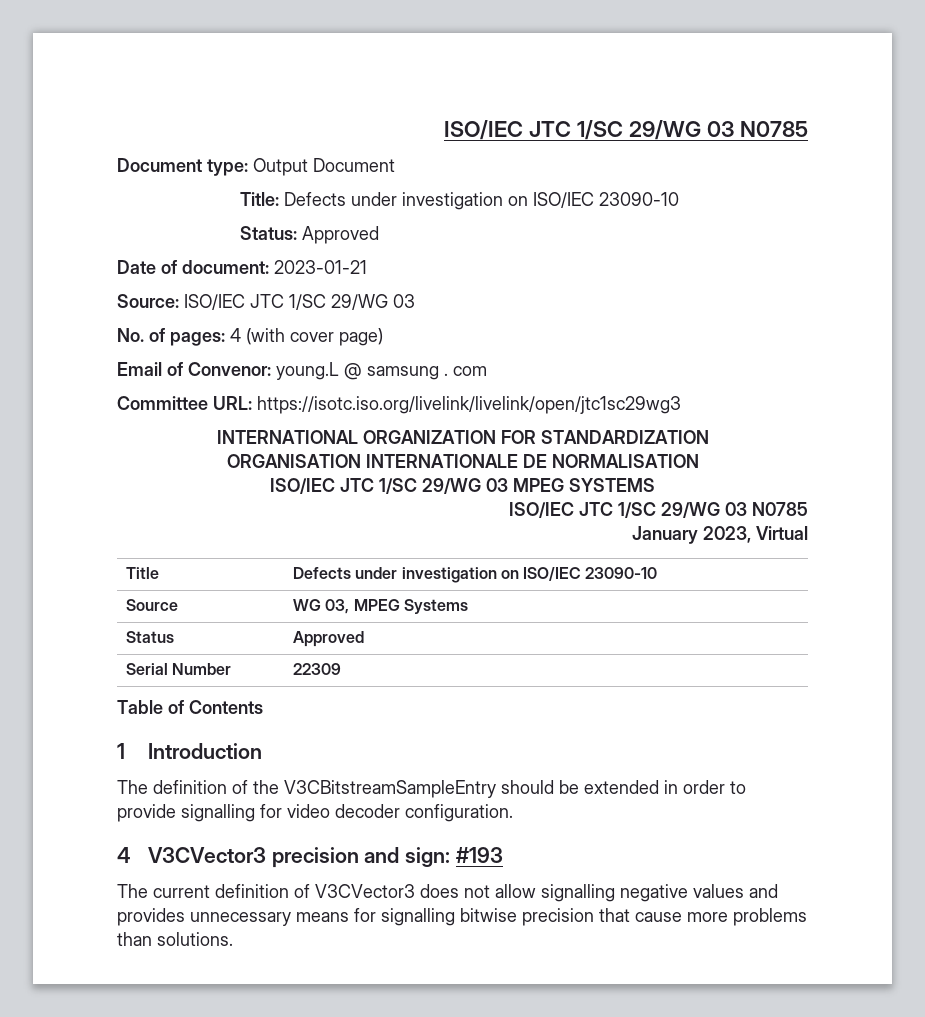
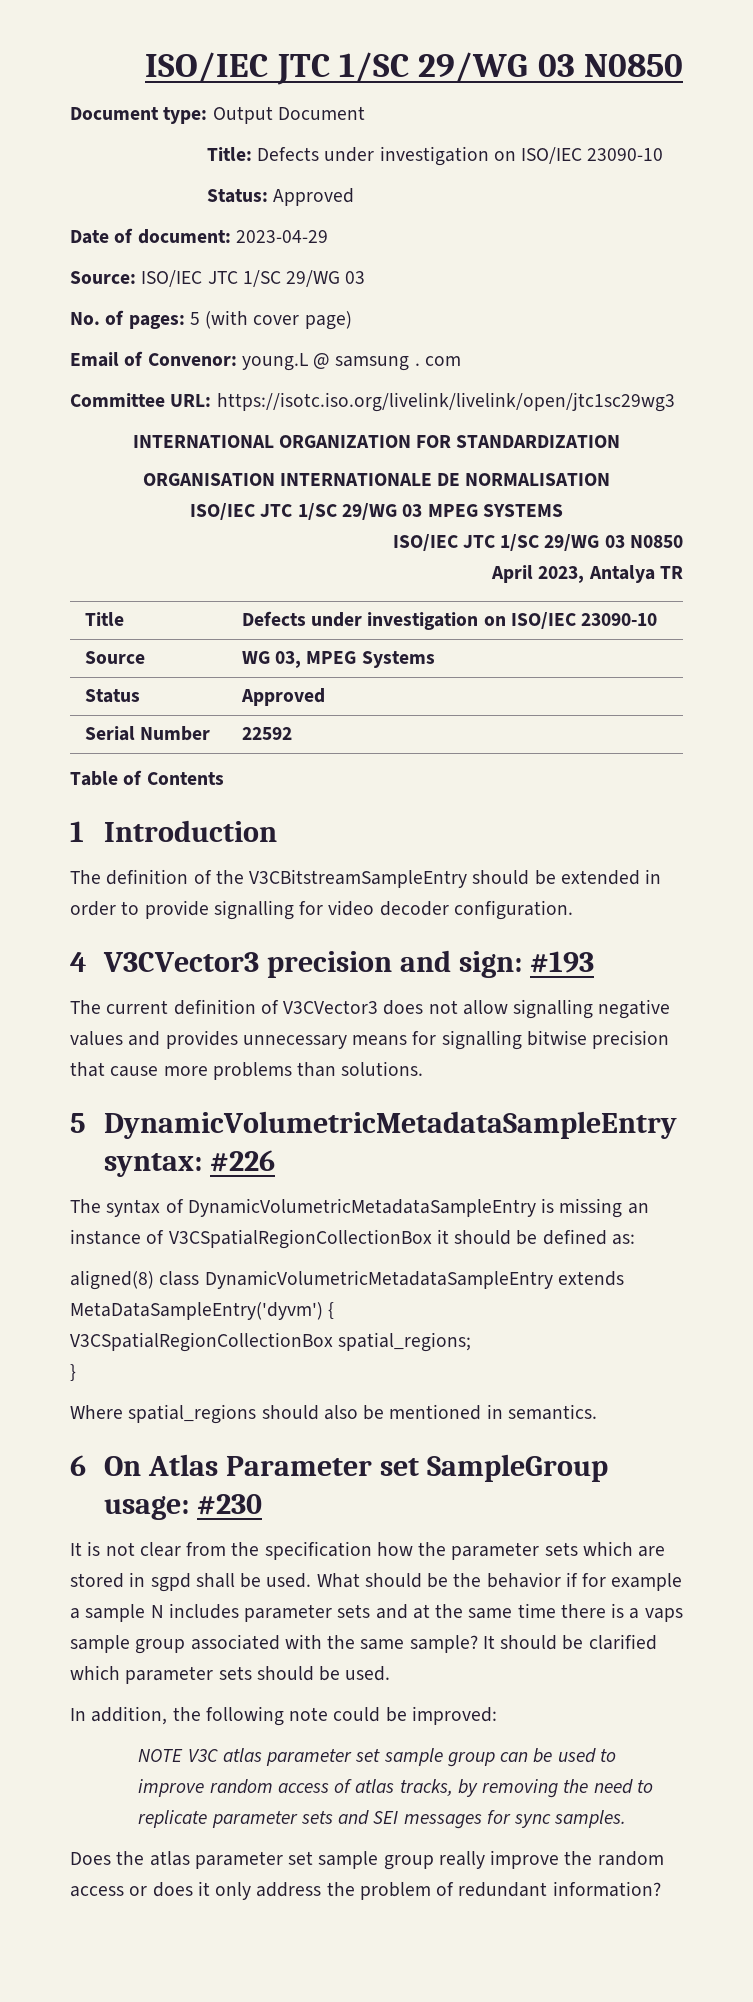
[444,120,809,140] ISO/IEC JTC 1/SC 29/WG 03 N0785 -> [145,52,683,85] ISO/IEC JTC 1/SC 29/WG 03 N0850
[274,260,367,274] 2023-01-21 -> [235,230,328,243] 2023-04-29
[230,328,241,342] 4 -> [189,312,200,325] 5
[752,502,808,516] [632,526,808,544] N0785 // January 2023, Virtual -> [630,535,683,548] [491,565,683,583] N0850 // April 2023, Antalya TR
[292,663,341,675] 22309 -> [241,727,292,740] 22592
(233, 939) none -> [70,1111,678,1139] [104,1150,276,1177] [70,1198,649,1218] [70,1229,635,1249] [70,1270,624,1290] [70,1302,335,1320] [70,1332,472,1352] [70,1364,76,1381] [70,1404,597,1424] [70,1454,609,1482] [104,1494,263,1520] [70,1541,666,1560] [70,1572,683,1592] [70,1603,683,1622] [70,1634,657,1654] [70,1665,391,1684] [70,1706,497,1726] [138,1748,617,1767] [138,1779,654,1798] [138,1810,627,1829] [70,1850,664,1870] [70,1881,661,1900] // 5 DynamicVolumetricMetadataSampleEntry syntax: #226 // The syntax of DynamicVolumetricMetadataSampleEntry is missing an instance of V3CSpatialRegionCollectionBox it should be defined as: // aligned(8) class DynamicVolumetricMetadataSampleEntry extends MetaDataSampleEntry('dyvm') { // V3CSpatialRegionCollectionBox spatial_regions; // } // Where spatial_regions should also be mentioned in semantics. // 6 On Atlas Parameter set SampleGroup usage: #230 // It is not clear from the specification how the parameter sets which are stored in sgpd shall be used. What should be the behavior if for example a sample N includes parameter sets and at the same time there is a vaps sample group associated with the same sample? It should be clarified which parameter sets should be used. // In addition, the following note could be improved: // NOTE V3C atlas parameter set sample group can be used to improve random access of atlas tracks, by removing the need to replicate parameter sets and SEI messages for sync samples. // Does the atlas parameter set sample group really improve the random access or does it only address the problem of redundant information?

